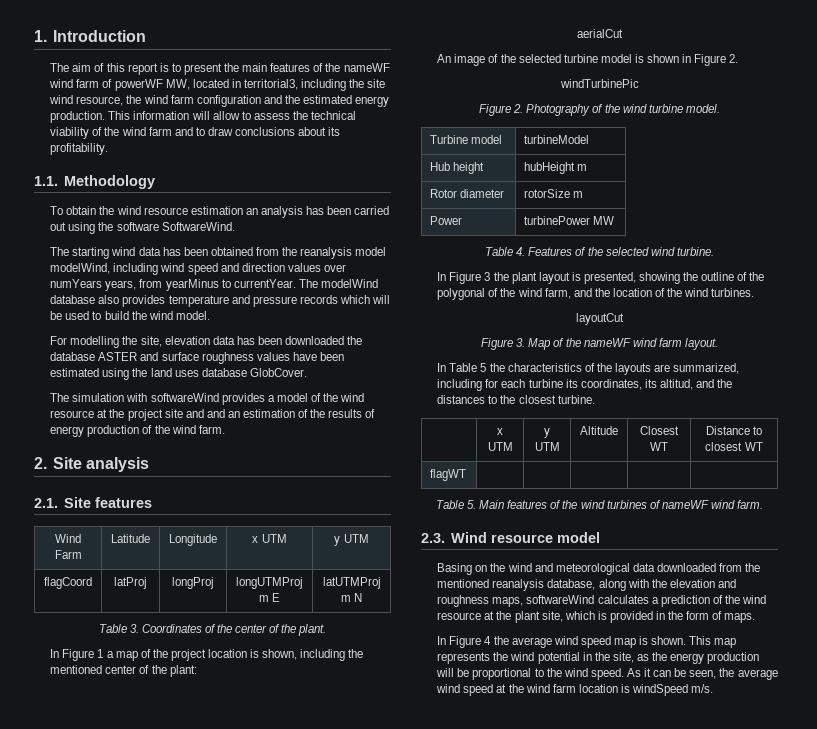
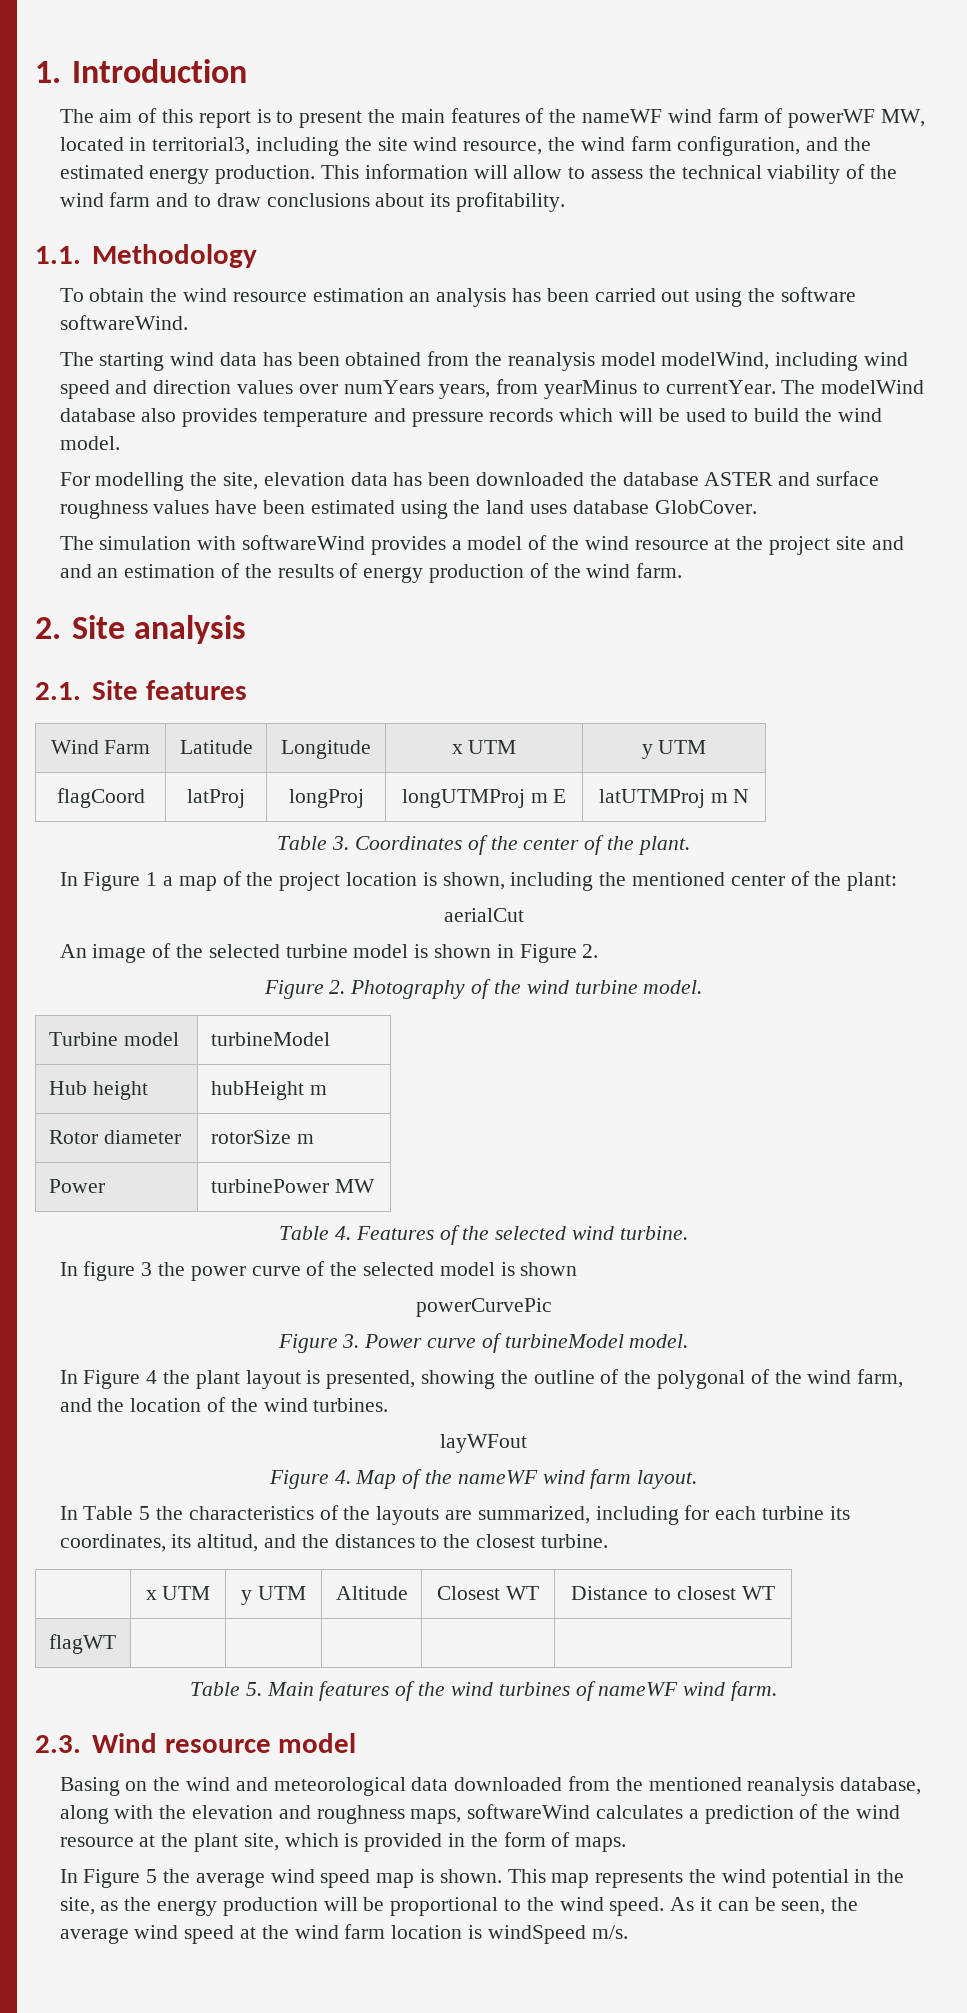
[196,95,261,107] configuration -> [677,136,801,156] configuration,
[161,222,235,231] SoftwareWind. -> [59,315,188,330] softwareWind.
[559,79,639,88] // windTurbinePic -> (599, 951) none
[449,272,491,284] Figure 3 -> [83,1261,578,1281] [415,1298,552,1317] [277,1333,689,1353] [59,1370,158,1389] figure 3 the power curve of the selected model is shown // powerCurvePic // Figure 3. Power curve of turbineModel model. // In Figure 4
[576,313,624,325] [481,338,526,350] layoutCut // Figure 3. -> [440,1434,527,1453] [268,1470,351,1489] layWFout // Figure 4.
[484,636,492,645] 4 -> [146,1869,158,1883] 5

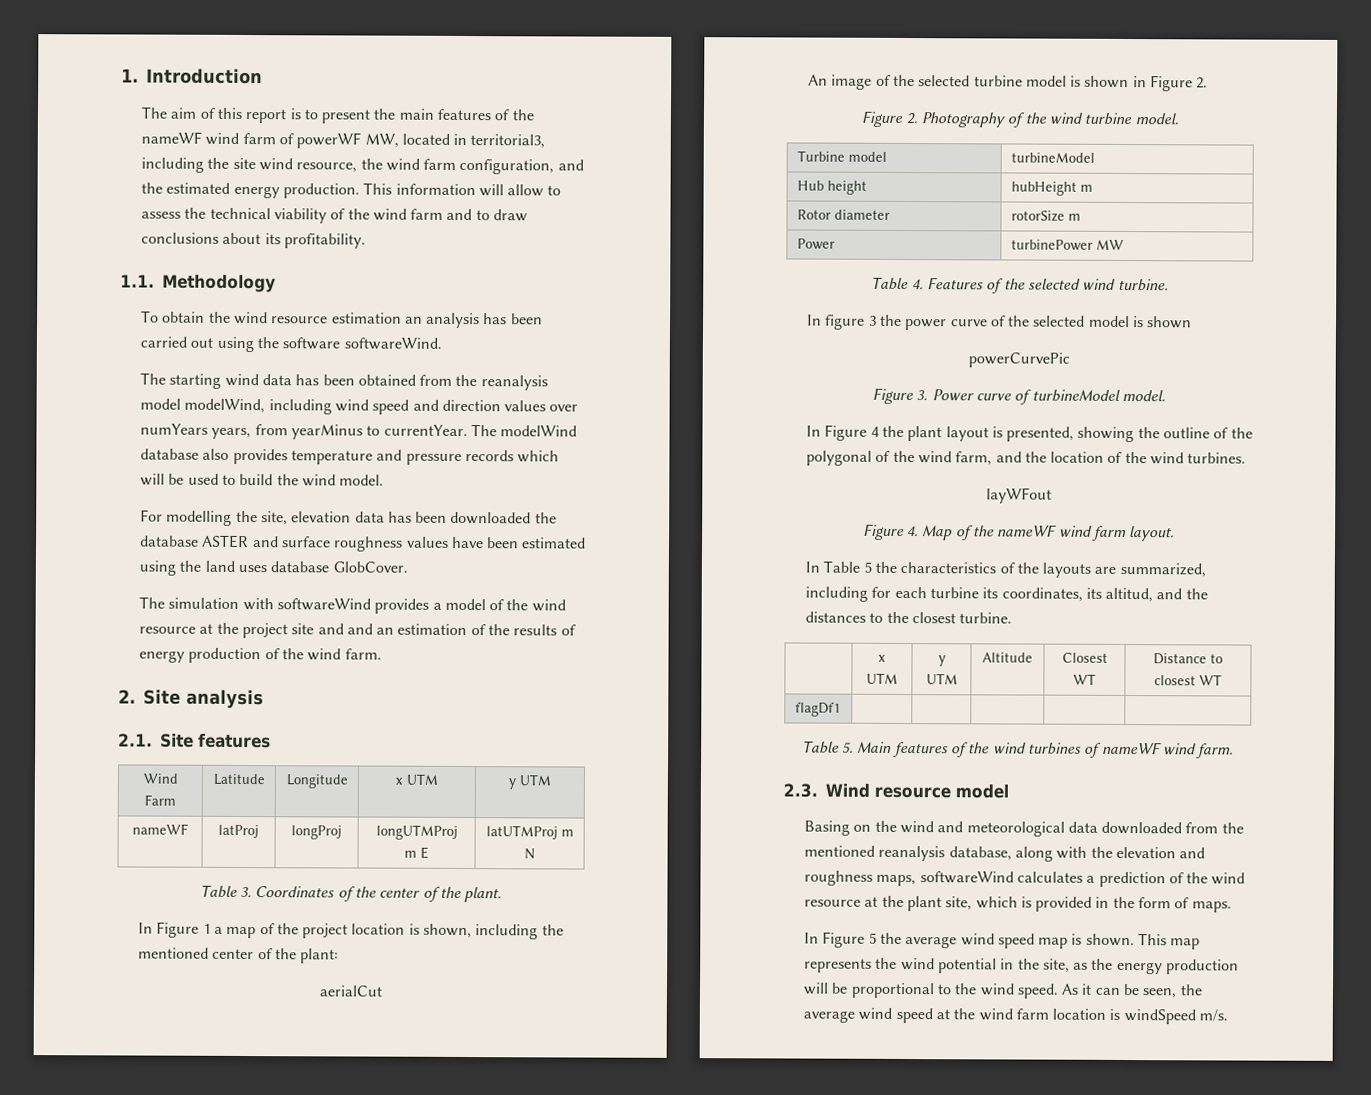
[56,788,145,808] flagCoord -> [132,823,188,835] nameWF
[48,1634,116,1654] flagWT -> [794,702,841,717] flagDf1

